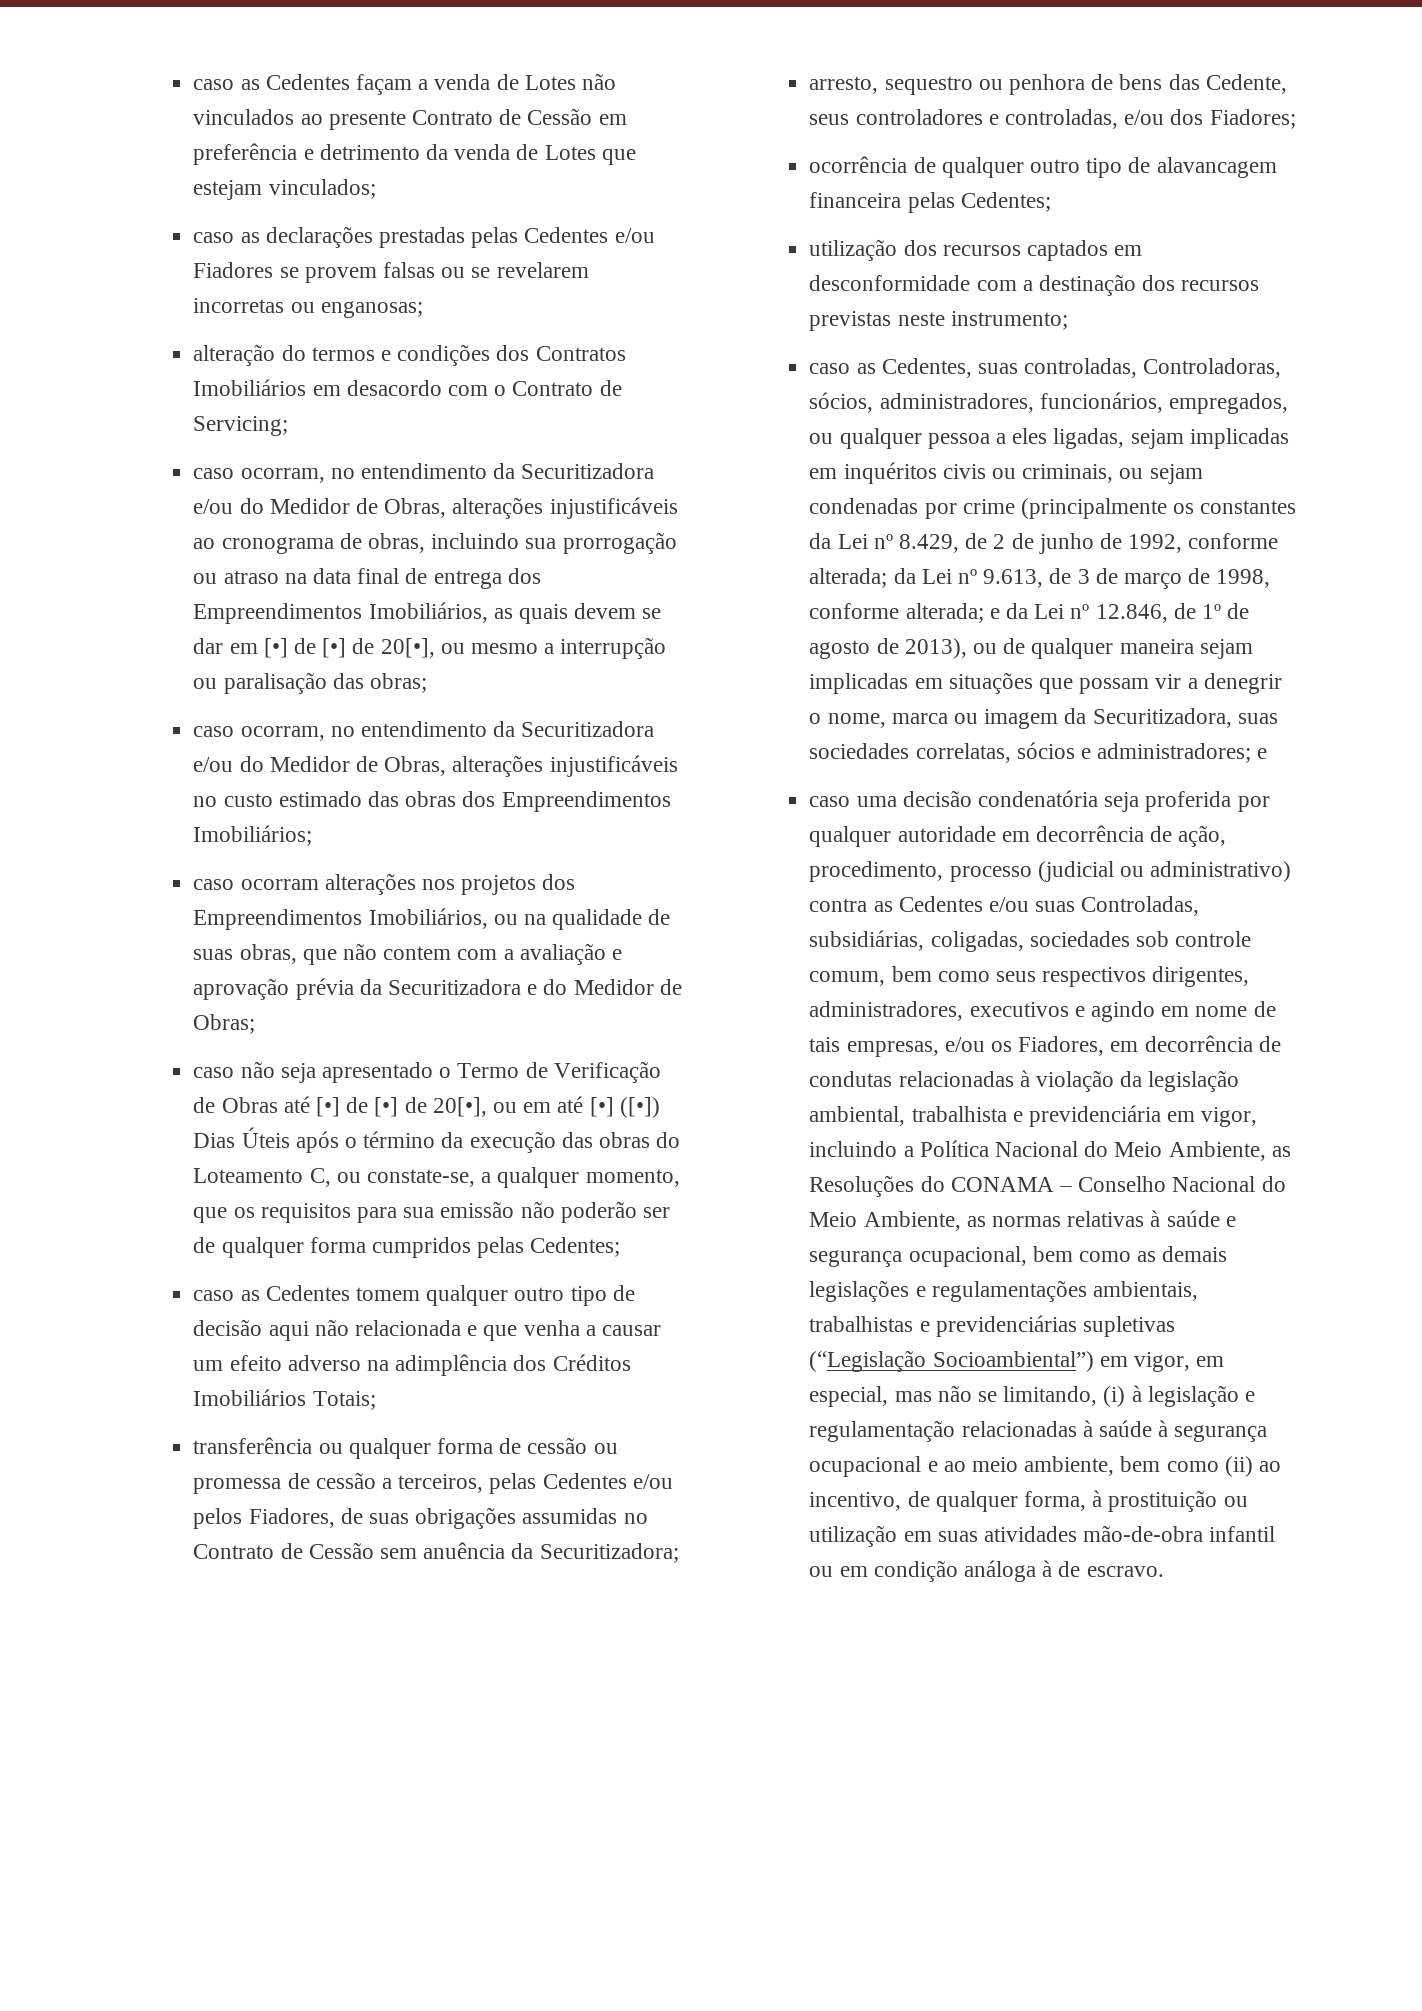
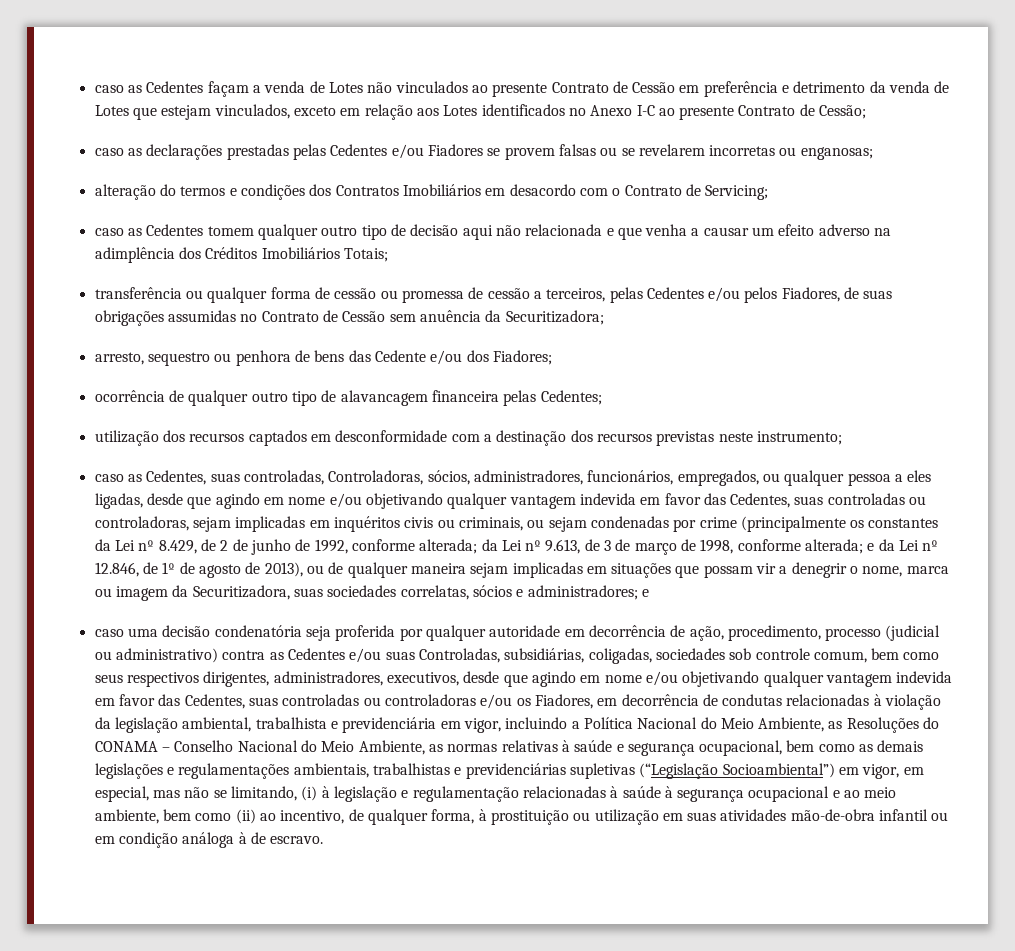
[268,179,376,199] vinculados; -> [214,104,867,120] vinculados, exceto em relação aos Lotes identificados no Anexo I-C ao presente Contrato de Cessão;
[193,463,655,483] [193,497,678,519] [193,532,677,554] [193,568,541,589] [193,602,662,624] [193,637,667,659] [193,672,427,694] [193,721,655,741] [193,755,678,777] [193,791,671,812] [193,825,313,846] [193,873,576,895] [193,908,671,930] [193,943,623,965] [193,978,682,1000] [193,1014,256,1034] [193,1061,661,1083] [193,1096,660,1118] [193,1127,681,1153] [193,1167,680,1188] [193,1201,671,1223] [193,1237,621,1258] // caso ocorram, no entendimento da Securitizadora e/ou do Medidor de Obras, alterações injustificáveis ao cronograma de obras, incluindo sua prorrogação ou atraso na data final de entrega dos Empreendimentos Imobiliários, as quais devem se dar em [•] de [•] de 20[•], ou mesmo a interrupção ou paralisação das obras; // caso ocorram, no entendimento da Securitizadora e/ou do Medidor de Obras, alterações injustificáveis no custo estimado das obras dos Empreendimentos Imobiliários; // caso ocorram alterações nos projetos dos Empreendimentos Imobiliários, ou na qualidade de suas obras, que não contem com a avaliação e aprovação prévia da Securitizadora e do Medidor de Obras; // caso não seja apresentado o Termo de Verificação de Obras até [•] de [•] de 20[•], ou em até [•] ([•]) Dias Úteis após o término da execução das obras do Loteamento C, ou constate-se, a qualquer momento, que os requisitos para sua emissão não poderão ser de qualquer forma cumpridos pelas Cedentes; -> (769, 192) none
[1205,74,1287,94] [809,109,1118,129] Cedente, seus controladores e controladas, -> [374,350,426,362] Cedente
(1125, 438) none -> [146,493,927,509] [94,516,189,531] desde que agindo em nome e/ou objetivando qualquer vantagem indevida em favor das Cedentes, suas controladas ou controladoras,
[969,1001,1276,1022] [809,1037,939,1057] executivos e agindo em nome de tais empresas, -> [386,671,953,687] [94,694,476,709] executivos, desde que agindo em nome e/ou objetivando qualquer vantagem indevida em favor das Cedentes, suas controladas ou controladoras

